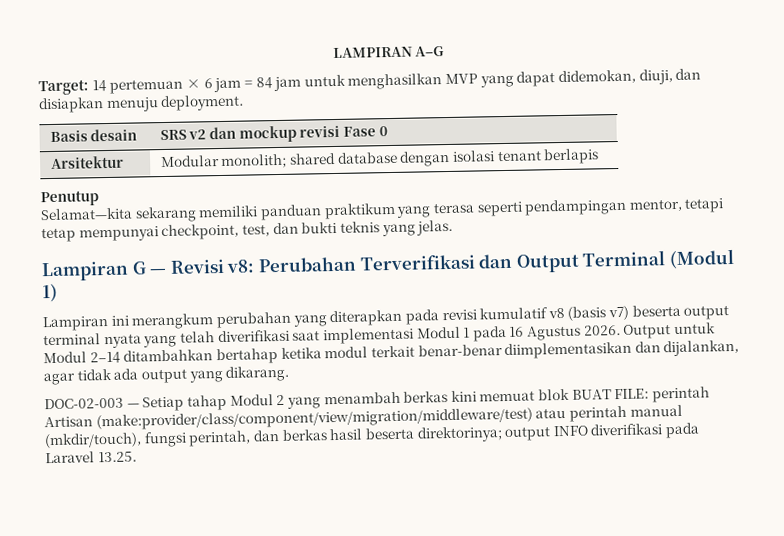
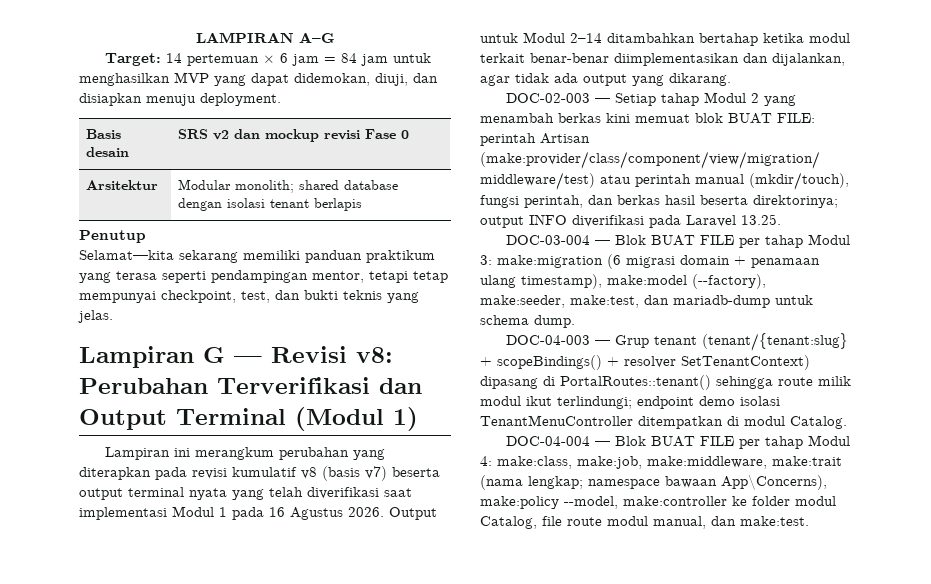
(137, 457) none -> [506,234,851,248] [480,254,820,269] [480,274,766,289] [480,295,813,308] [480,315,575,328] [506,333,849,351] [480,355,810,370] [480,375,851,390] [480,396,780,409] [480,415,847,429] [506,435,851,449] [480,456,842,469] [480,474,827,490] [480,496,836,509] [480,516,809,529] // DOC-03-004 — Blok BUAT FILE per tahap Modul 3: make:migration (6 migrasi domain + penamaan ulang timestamp), make:model (--factory), make:seeder, make:test, dan mariadb-dump untuk schema dump. // DOC-04-003 — Grup tenant (tenant/{tenant:slug} + scopeBindings() + resolver SetTenantContext) dipasang di PortalRoutes::tenant() sehingga route milik modul ikut terlindungi; endpoint demo isolasi TenantMenuController ditempatkan di modul Catalog. // DOC-04-004 — Blok BUAT FILE per tahap Modul 4: make:class, make:job, make:middleware, make:trait (nama lengkap; namespace bawaan App\Concerns), make:policy --model, make:controller ke folder modul Catalog, file route modul manual, dan make:test.

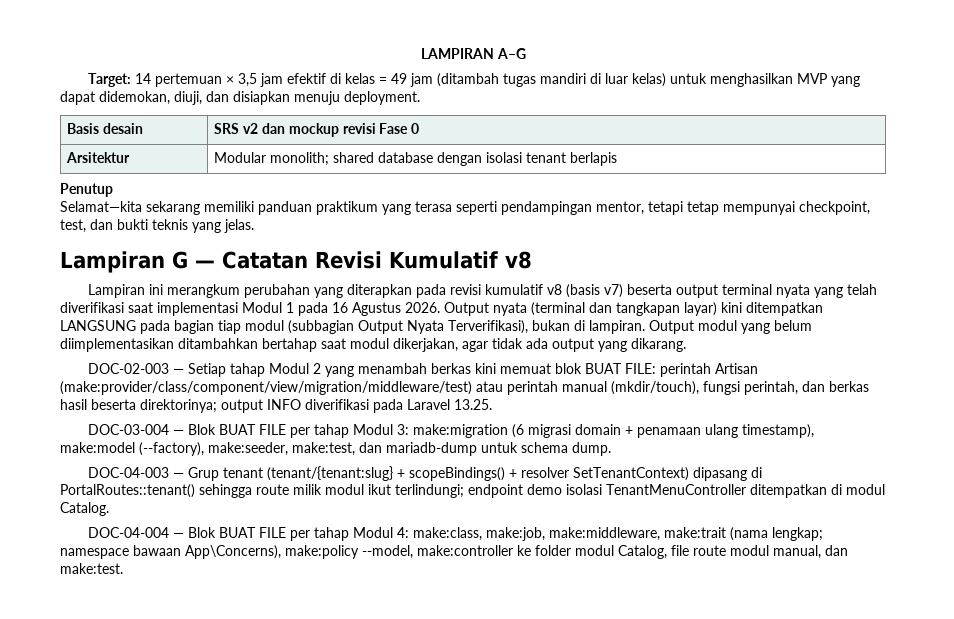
[280,53,389,66] 6 jam = 84 jam -> [237,73,666,87] 3,5 jam efektif di kelas = 49 jam (ditambah tugas mandiri di luar kelas)
[271,346,393,363] [79,377,422,394] [79,407,418,431] Revisi v8: Perubahan Terverifikasi dan Output Terminal (Modul 1) -> [222,251,532,269] Catatan Revisi Kumulatif v8
[480,32,850,46] [480,53,845,66] untuk Modul 2–14 ditambahkan bertahap ketika modul terkait benar-benar diimplementasikan dan dijalankan, -> [493,302,823,316] [60,320,812,334] [60,338,458,352] nyata (terminal dan tangkapan layar) kini ditempatkan LANGSUNG pada bagian tiap modul (subbagian Output Nyata Terverifikasi), bukan di lampiran. Output modul yang belum diimplementasikan ditambahkan bertahap saat modul dikerjakan,

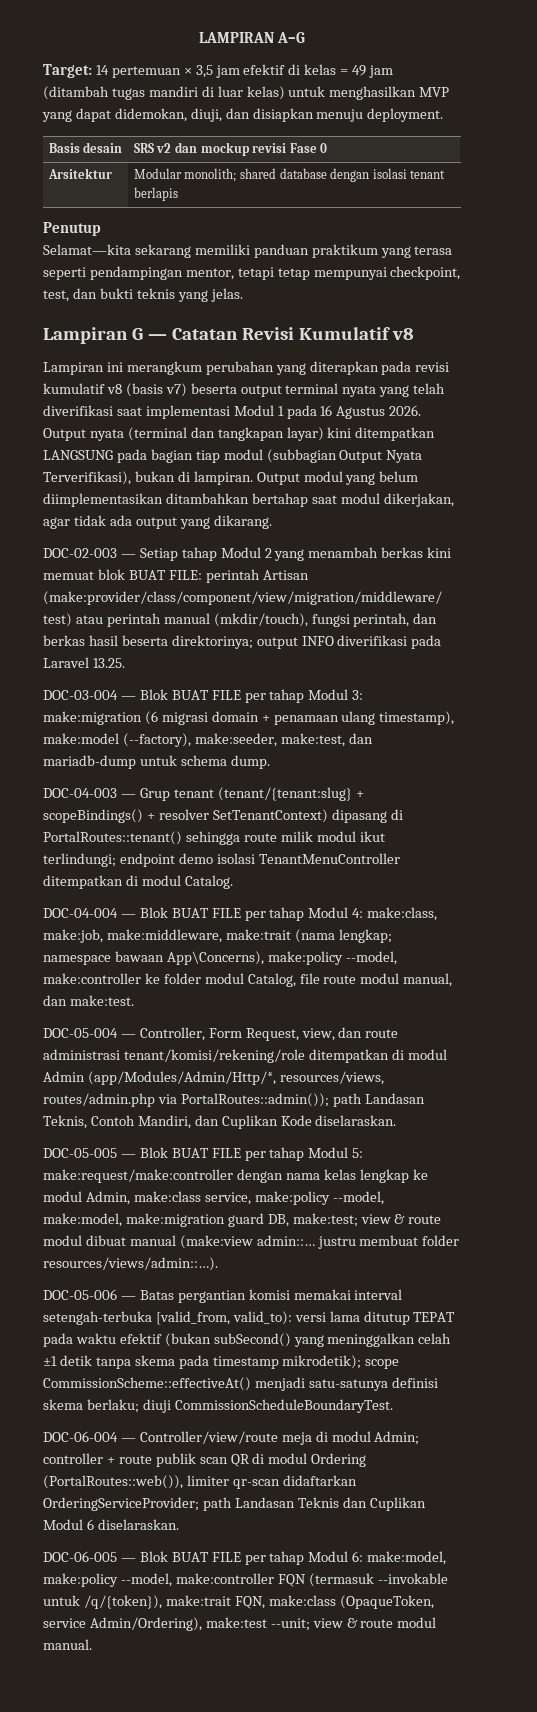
(123, 568) none -> [43,1027,399,1041] [43,1049,447,1063] [43,1071,384,1085] [43,1093,425,1107] [43,1115,397,1129] [43,1147,364,1161] [43,1169,428,1183] [43,1191,384,1205] [43,1213,442,1227] [43,1235,460,1249] [43,1257,218,1271] [43,1289,403,1303] [43,1311,456,1325] [43,1333,452,1347] [43,1355,400,1369] [43,1377,438,1391] [43,1399,393,1413] [43,1431,420,1445] [43,1453,367,1467] [43,1475,357,1489] [43,1497,426,1511] [43,1519,179,1530] [43,1551,447,1565] [43,1573,448,1587] [43,1595,434,1609] [43,1617,437,1631] [43,1639,92,1650] // DOC-05-004 — Controller, Form Request, view, dan route administrasi tenant/komisi/rekening/role ditempatkan di modul Admin (app/Modules/Admin/Http/*, resources/views, routes/admin.php via PortalRoutes::admin()); path Landasan Teknis, Contoh Mandiri, dan Cuplikan Kode diselaraskan. // DOC-05-005 — Blok BUAT FILE per tahap Modul 5: make:request/make:controller dengan nama kelas lengkap ke modul Admin, make:class service, make:policy --model, make:model, make:migration guard DB, make:test; view & route modul dibuat manual (make:view admin::… justru membuat folder resources/views/admin::…). // DOC-05-006 — Batas pergantian komisi memakai interval setengah-terbuka [valid_from, valid_to): versi lama ditutup TEPAT pada waktu efektif (bukan subSecond() yang meninggalkan celah ±1 detik tanpa skema pada timestamp mikrodetik); scope CommissionScheme::effectiveAt() menjadi satu-satunya definisi skema berlaku; diuji CommissionScheduleBoundaryTest. // DOC-06-004 — Controller/view/route meja di modul Admin; controller + route publik scan QR di modul Ordering (PortalRoutes::web()), limiter qr-scan didaftarkan OrderingServiceProvider; path Landasan Teknis dan Cuplikan Modul 6 diselaraskan. // DOC-06-005 — Blok BUAT FILE per tahap Modul 6: make:model, make:policy --model, make:controller FQN (termasuk --invokable untuk /q/{token}), make:trait FQN, make:class (OpaqueToken, service Admin/Ordering), make:test --unit; view & route modul manual.

